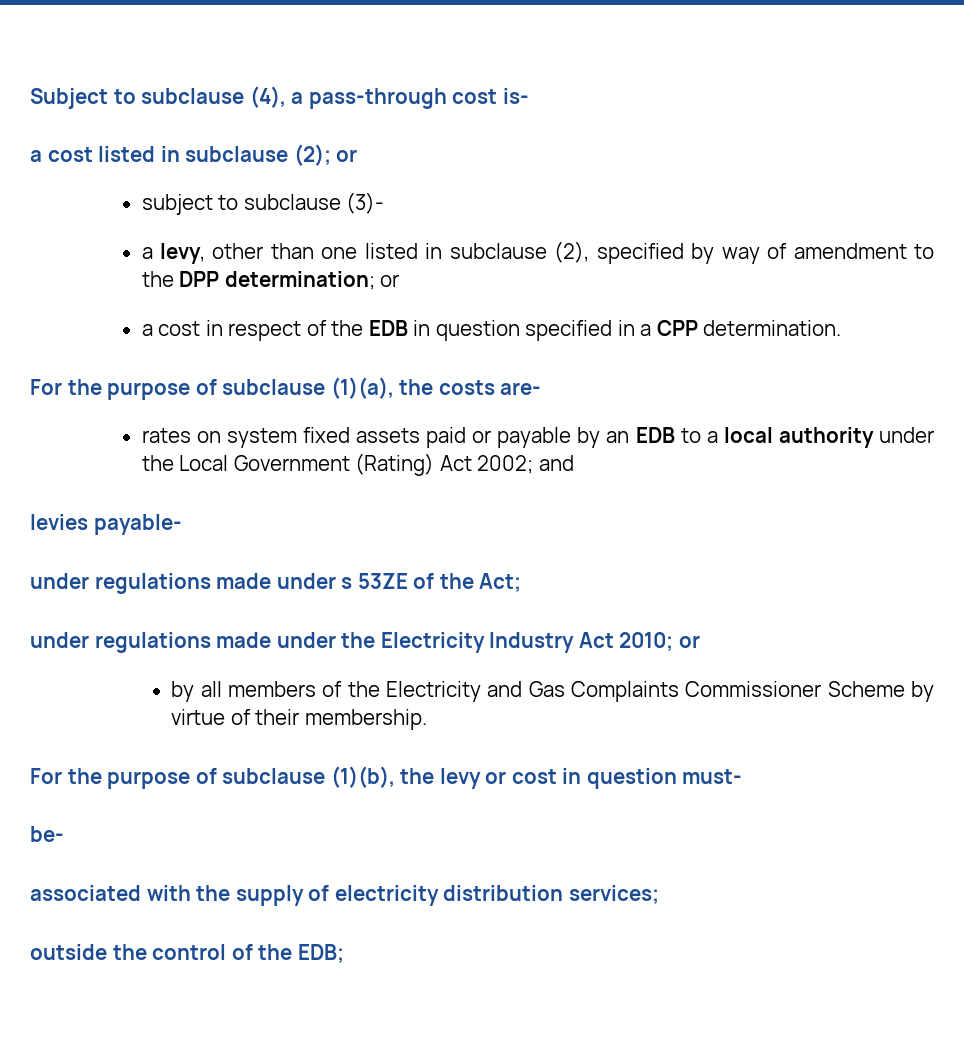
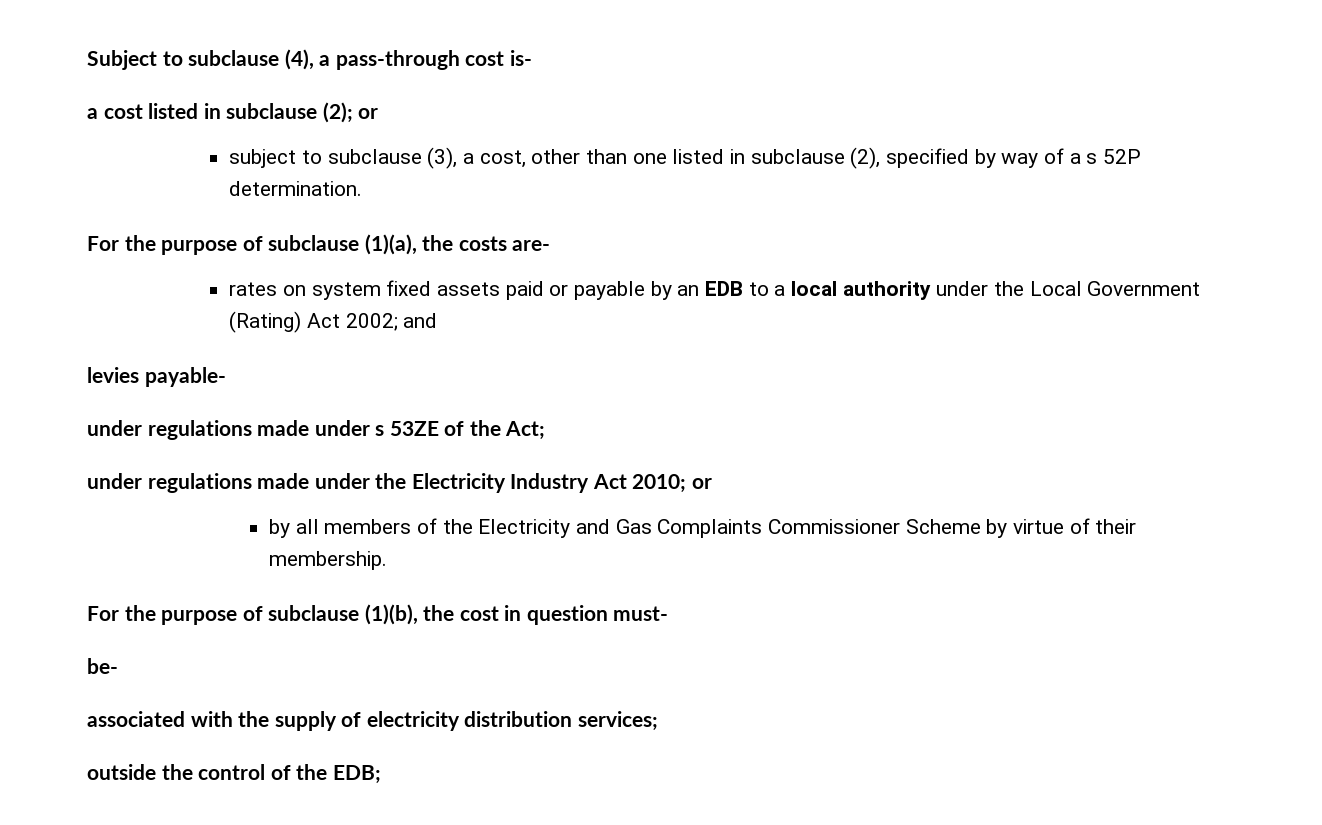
[346,192,385,214] [141,243,205,264] (3)- // a levy, -> [427,147,526,169] (3), a cost,
[793,243,934,259] [141,271,400,290] [141,320,698,341] amendment to the DPP determination; or // a cost in respect of the EDB in question specified in a CPP -> [1069,149,1141,164] a s 52P
[439,768,507,789] levy or -> (455, 613) none

